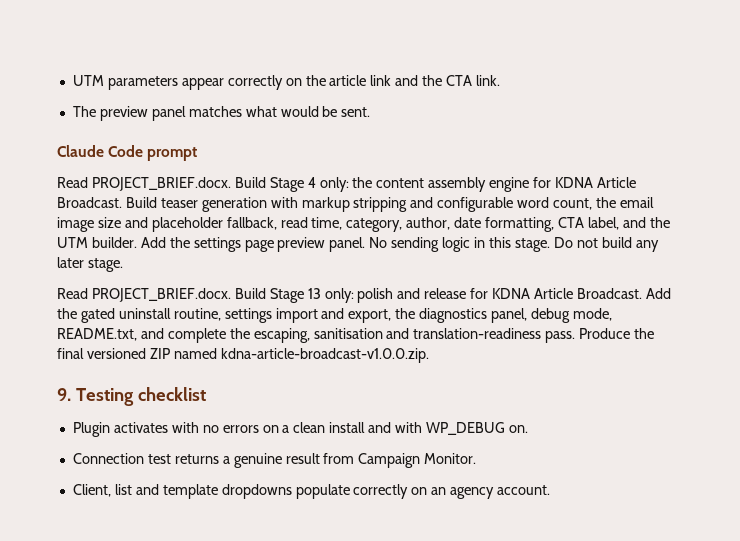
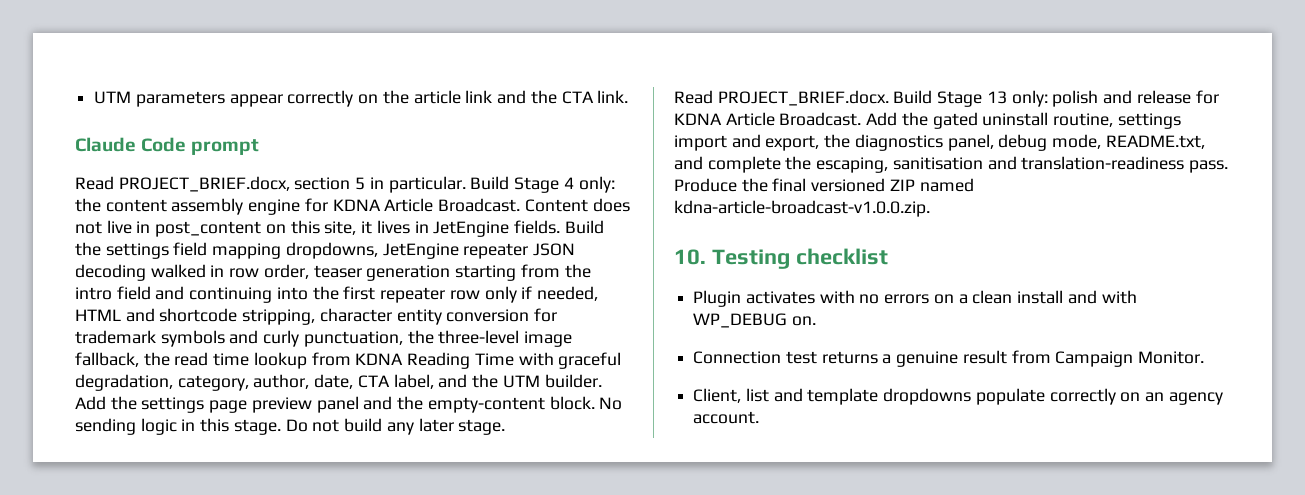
[72,106,371,121] // The preview panel matches what would be sent. -> (629, 96) none
[91,177,231,191] PROJECT_BRIEF.docx. -> [118,176,466,193] PROJECT_BRIEF.docx, section 5 in particular.
[125,197,654,212] [57,217,555,232] Build teaser generation with markup stripping and configurable word count, the email image size and placeholder fallback, read time, category, author, date formatting, -> [524,198,630,212] [75,220,604,237] [75,242,576,259] [75,264,591,281] [75,286,598,303] [75,308,558,325] [75,330,573,347] [75,352,622,369] [75,374,354,391] Content does not live in post_content on this site, it lives in JetEngine fields. Build the settings field mapping dropdowns, JetEngine repeater JSON decoding walked in row order, teaser generation starting from the intro field and continuing into the first repeater row only if needed, HTML and shortcode stripping, character entity conversion for trademark symbols and curly punctuation, the three-level image fallback, the read time lookup from KDNA Reading Time with graceful degradation, category, author, date,
[329,237,366,252] panel. -> [316,396,595,413] panel and the empty-content block.
[57,388,71,401] 9. -> [674,249,706,265] 10.

